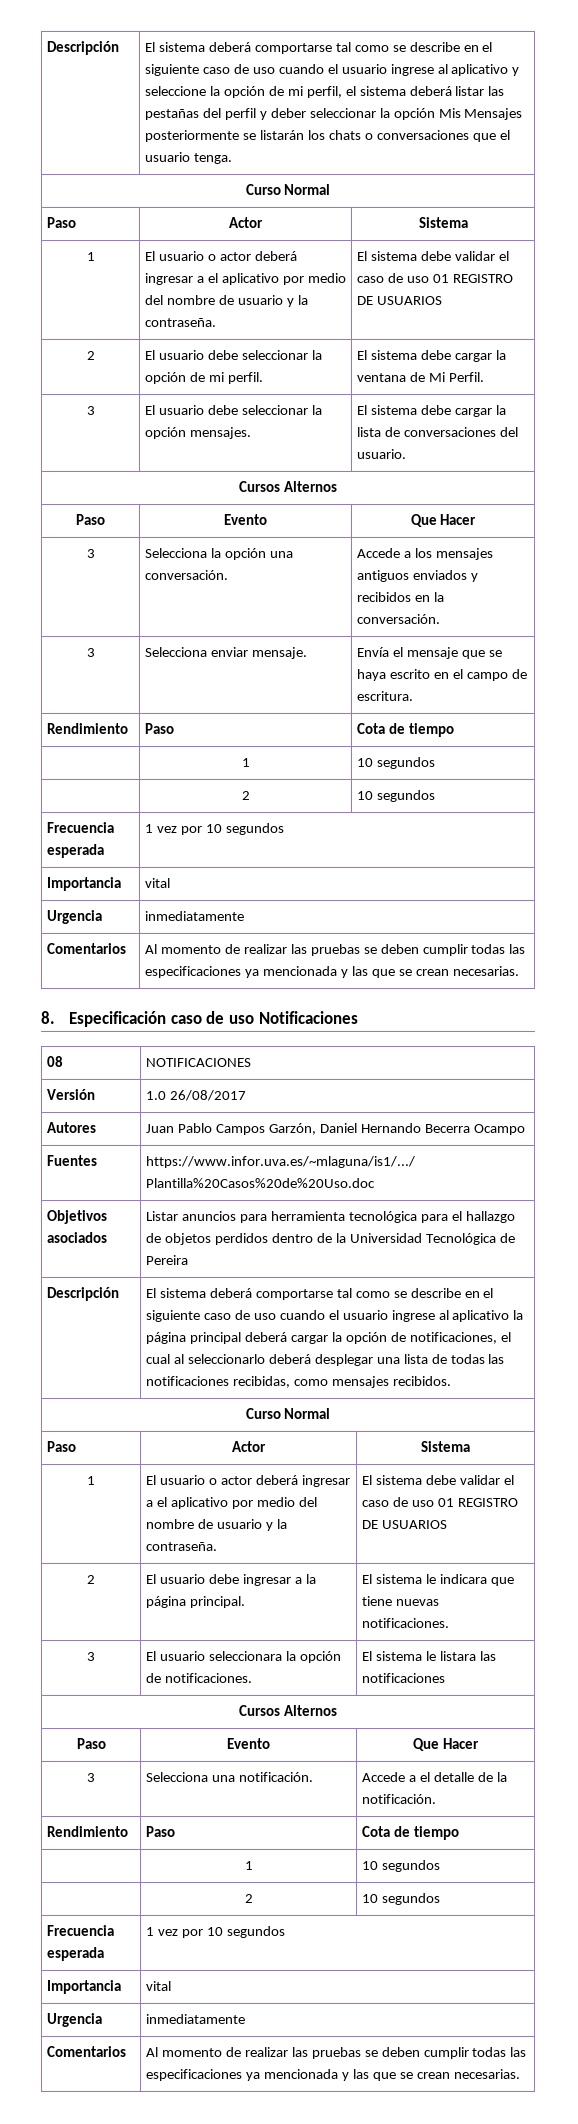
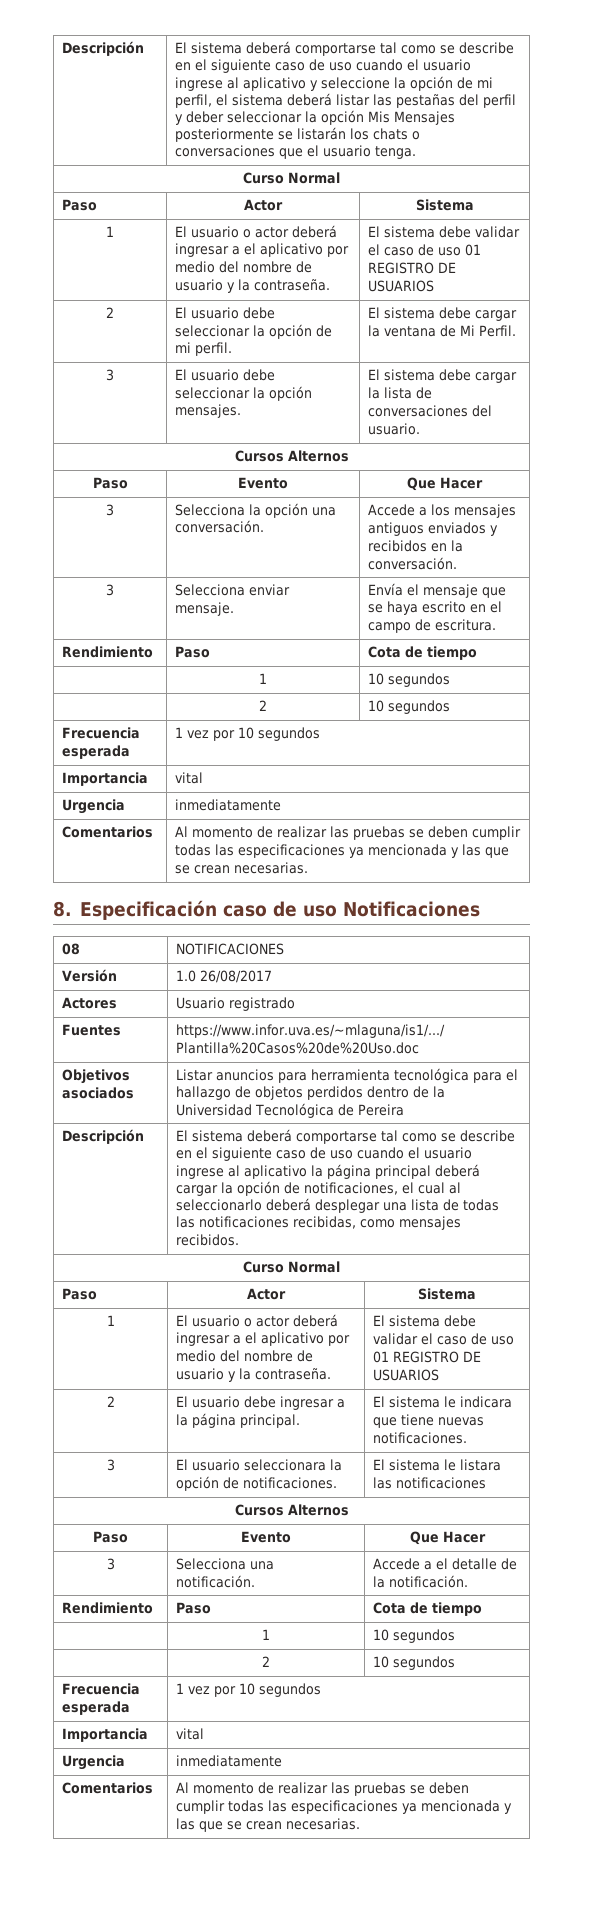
[47,1122,97,1133] [146,1123,525,1135] Autores | Juan Pablo Campos Garzón, Daniel Hernando Becerra Ocampo -> [62,997,118,1009] [176,997,296,1011] Actores | Usuario registrado

